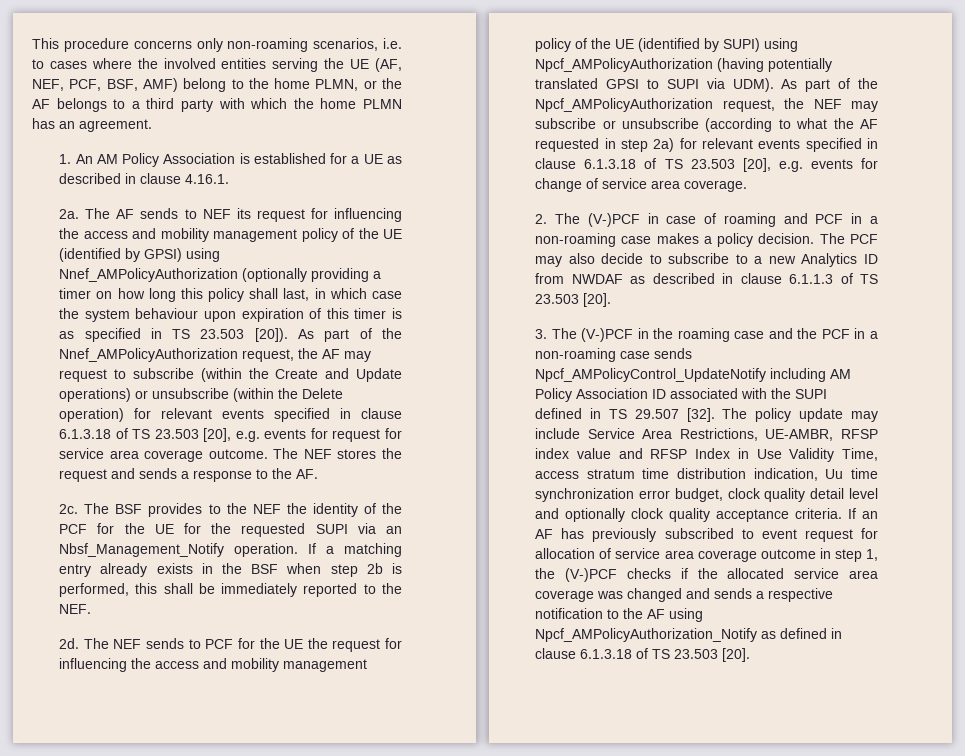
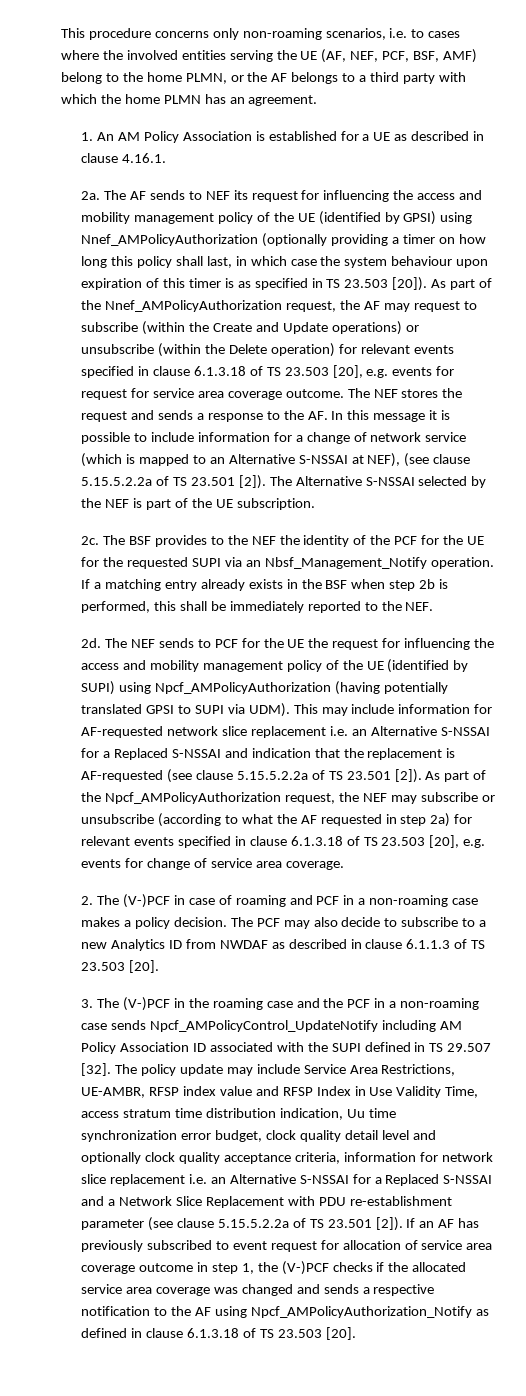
(319, 474) none -> [331,410,451,422] [81,432,467,444] [81,453,471,467] [81,475,487,489] [81,498,315,510] In this message it is possible to include information for a change of network service (which is mapped to an Alternative S-NSSAI at NEF), (see clause 5.15.5.2.2a of TS 23.501 [2]). The Alternative S-NSSAI selected by the NEF is part of the UE subscription.
(774, 85) none -> [293,704,493,716] [81,726,490,738] [81,748,456,760] [81,769,422,783] This may include information for AF-requested network slice replacement i.e. an Alternative S-NSSAI for a Replaced S-NSSAI and indication that the replacement is AF-requested (see clause 5.15.5.2.2a of TS 23.501 [2]).
[795,508,843,519] criteria. -> [294,1152,493,1164] [81,1174,493,1186] [81,1196,452,1208] [81,1217,403,1231] criteria, information for network slice replacement i.e. an Alternative S-NSSAI for a Replaced S-NSSAI and a Network Slice Replacement with PDU re-establishment parameter (see clause 5.15.5.2.2a of TS 23.501 [2]).

